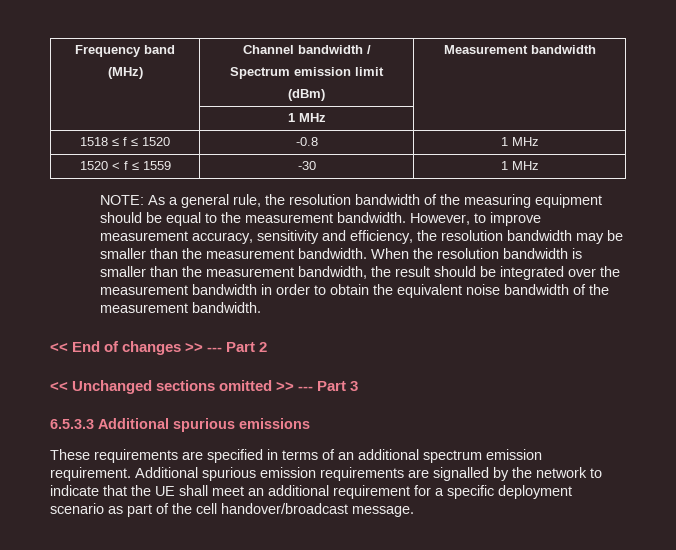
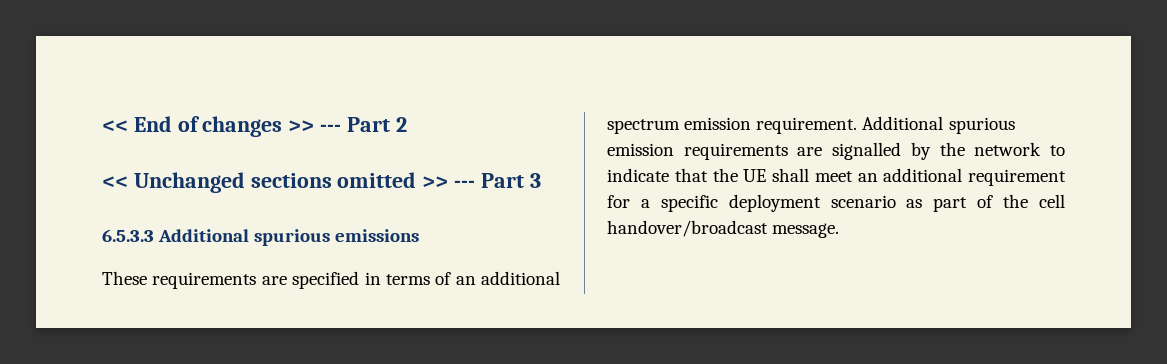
[75,45,175,57] [107,67,143,79] [242,45,371,54] [229,67,384,79] [288,89,325,101] [443,45,596,54] [287,113,326,122] [80,137,170,146] [295,137,318,146] [500,137,539,146] [79,161,171,170] [297,161,316,170] [500,161,539,170] [100,194,603,208] [100,212,542,226] [100,230,624,244] [100,248,583,259] [100,266,621,280] [100,284,610,298] [100,302,262,313] Frequency band // (MHz) | Channel bandwidth / // Spectrum emission limit // (dBm) | Measurement bandwidth // | 1 MHz | // 1518 ≤ f ≤ 1520 | -0.8 | 1 MHz // 1520 < f ≤ 1559 | -30 | 1 MHz // NOTE: As a general rule, the resolution bandwidth of the measuring equipment should be equal to the measurement bandwidth. However, to improve measurement accuracy, sensitivity and efficiency, the resolution bandwidth may be smaller than the measurement bandwidth. When the resolution bandwidth is smaller than the measurement bandwidth, the result should be integrated over the measurement bandwidth in order to obtain the equivalent noise bandwidth of the measurement bandwidth. // -> (102, 126) none

